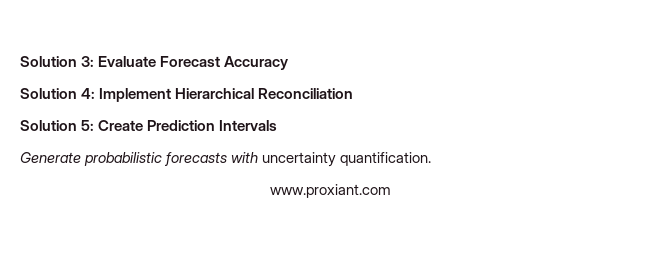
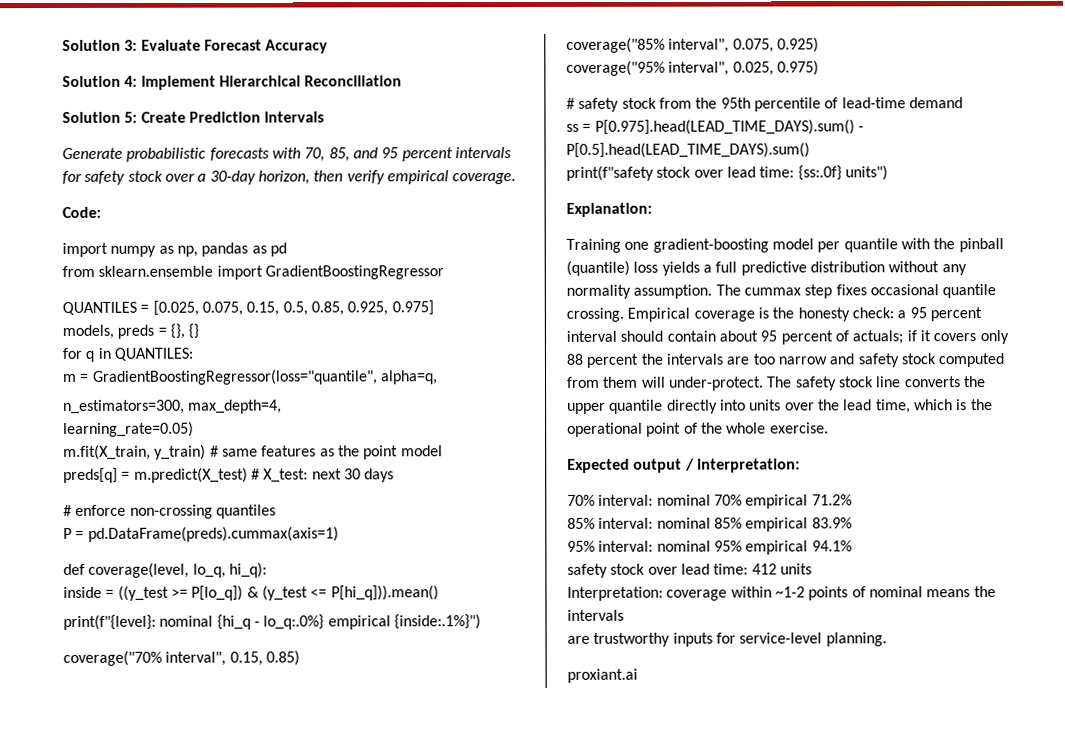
[262,152,432,167] [269,184,391,198] uncertainty quantification. // www.proxiant.com -> [304,147,512,162] [62,170,517,185] [62,206,101,218] [62,242,287,257] [62,265,444,280] [62,300,434,316] [62,323,200,339] [62,347,193,362] [62,369,438,385] [63,399,283,414] [63,421,194,437] [63,444,443,460] [63,467,395,483] [63,504,276,519] [63,526,339,542] [63,562,267,578] [63,585,439,601] [63,614,481,630] [63,650,300,666] [566,37,819,53] [566,60,819,76] [566,97,963,112] [566,119,864,135] [566,142,810,158] [566,165,888,181] [566,202,652,217] [566,238,1004,253] [566,260,967,276] [566,284,997,299] [566,307,982,322] [566,330,1009,345] [566,353,1005,368] [567,376,986,391] [567,399,993,414] [567,422,829,437] [567,458,800,473] [567,494,852,509] [567,517,852,532] [567,540,852,555] [567,563,812,578] [567,586,996,601] [567,609,624,621] [567,632,887,647] [567,668,638,683] 70, 85, and 95 percent intervals for safety stock over a 30-day horizon, then verify empirical coverage. // Code: // import numpy as np, pandas as pd // from sklearn.ensemble import GradientBoostingRegressor // QUANTILES = [0.025, 0.075, 0.15, 0.5, 0.85, 0.925, 0.975] // models, preds = {}, {} // for q in QUANTILES: // m = GradientBoostingRegressor(loss="quantile", alpha=q, // n_estimators=300, max_depth=4, // learning_rate=0.05) // m.fit(X_train, y_train) # same features as the point model // preds[q] = m.predict(X_test) # X_test: next 30 days // # enforce non-crossing quantiles // P = pd.DataFrame(preds).cummax(axis=1) // def coverage(level, lo_q, hi_q): // inside = ((y_test >= P[lo_q]) & (y_test <= P[hi_q])).mean() // print(f"{level}: nominal {hi_q - lo_q:.0%} empirical {inside:.1%}") // coverage("70% interval", 0.15, 0.85) // coverage("85% interval", 0.075, 0.925) // coverage("95% interval", 0.025, 0.975) // # safety stock from the 95th percentile of lead-time demand // ss = P[0.975].head(LEAD_TIME_DAYS).sum() - P[0.5].head(LEAD_TIME_DAYS).sum() // print(f"safety stock over lead time: {ss:.0f} units") // Explanation: // Training one gradient-boosting model per quantile with the pinball (quantile) loss yields a full predictive distribution without any normality assumption. The cummax step fixes occasional quantile crossing. Empirical coverage is the honesty check: a 95 percent interval should contain about 95 percent of actuals; if it covers only 88 percent the intervals are too narrow and safety stock computed from them will under-protect. The safety stock line converts the upper quantile directly into units over the lead time, which is the operational point of the whole exercise. // Expected output / interpretation: // 70% interval: nominal 70% empirical 71.2% // 85% interval: nominal 85% empirical 83.9% // 95% interval: nominal 95% empirical 94.1% // safety stock over lead time: 412 units // Interpretation: coverage within ~1-2 points of nominal means the intervals // are trustworthy inputs for service-level planning. // proxiant.ai

